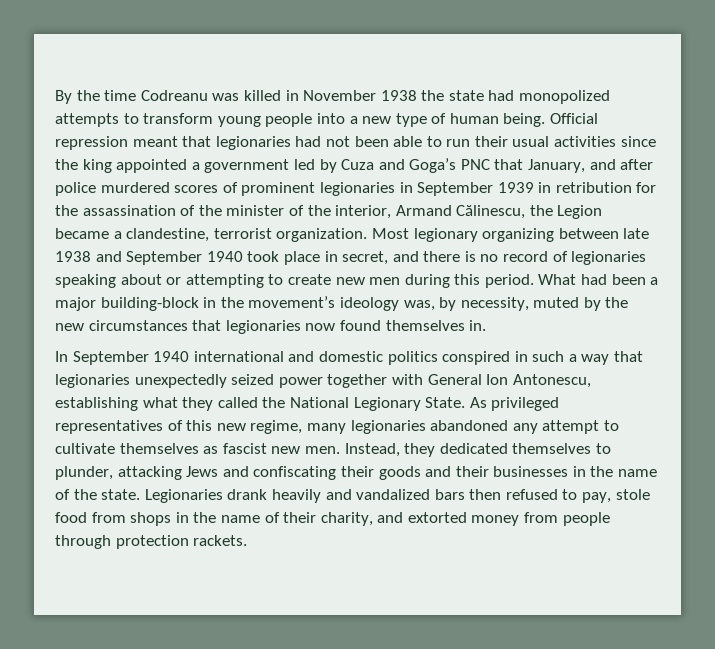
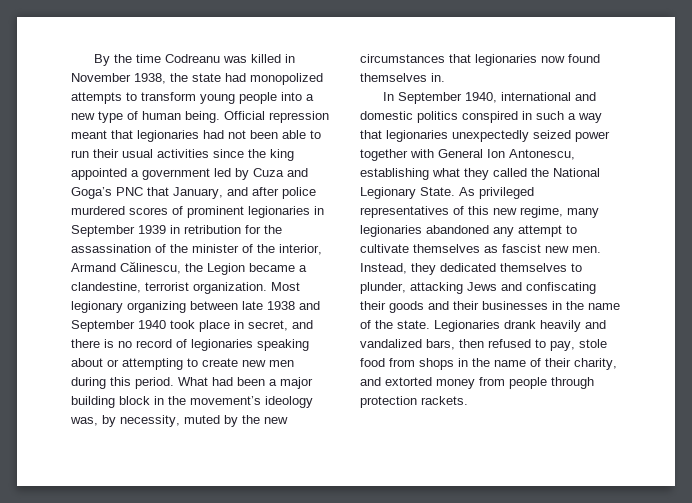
[380,90,417,101] 1938 -> [134,73,166,84] 1938,
[100,297,199,311] building-block -> [71,396,150,408] building block
[153,351,190,362] 1940 -> [465,92,498,103] 1940,
[434,489,465,500] bars -> [426,339,455,350] bars,

